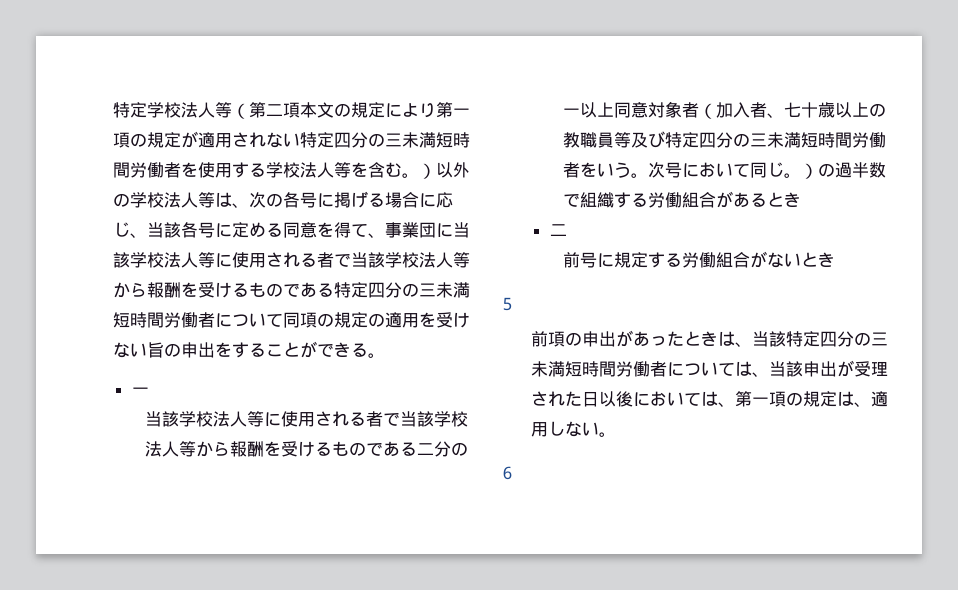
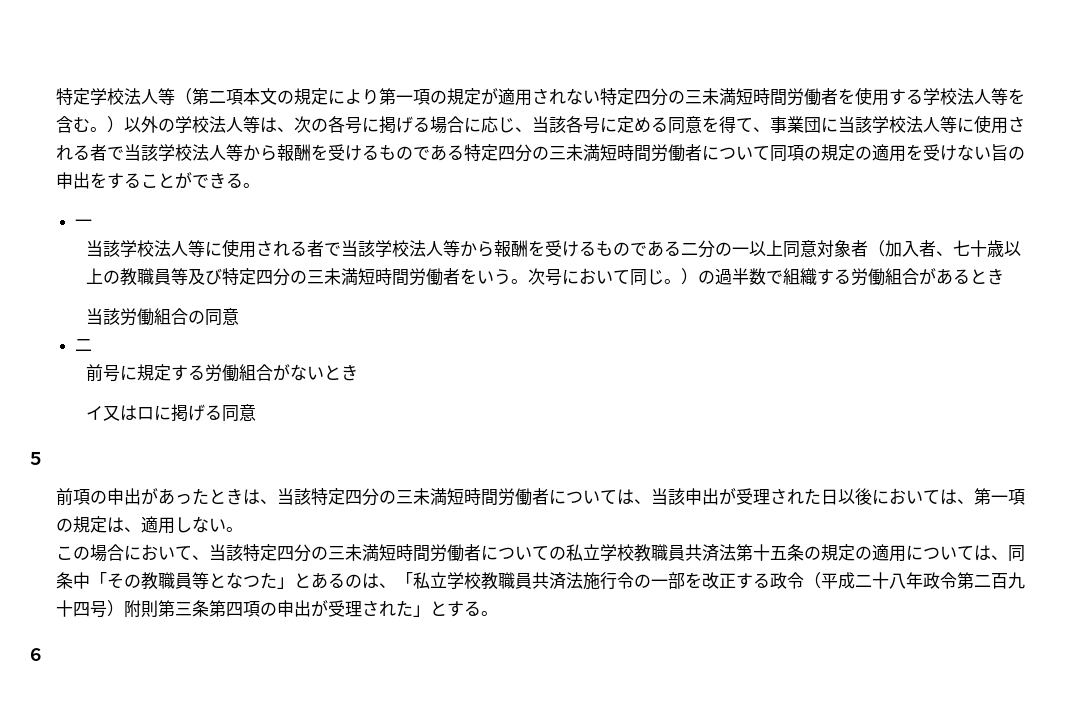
(801, 199) none -> [85,308,239,326] // 当該労働組合の同意
(835, 259) none -> [85,404,256,422] // イ又はロに掲げる同意
(616, 434) none -> [56,544,1026,562] [56,572,1026,590] [56,600,499,618] // この場合において、当該特定四分の三未満短時間労働者についての私立学校教職員共済法第十五条の規定の適用については、同条中「その教職員等となつた」とあるのは、「私立学校教職員共済法施行令の一部を改正する政令（平成二十八年政令第二百九十四号）附則第三条第四項の申出が受理された」とする。

